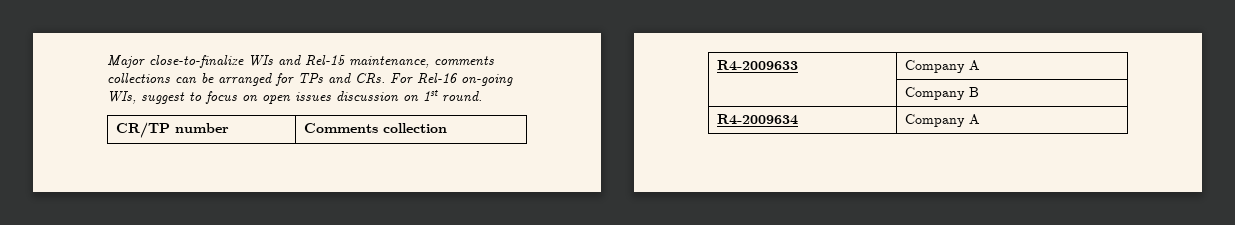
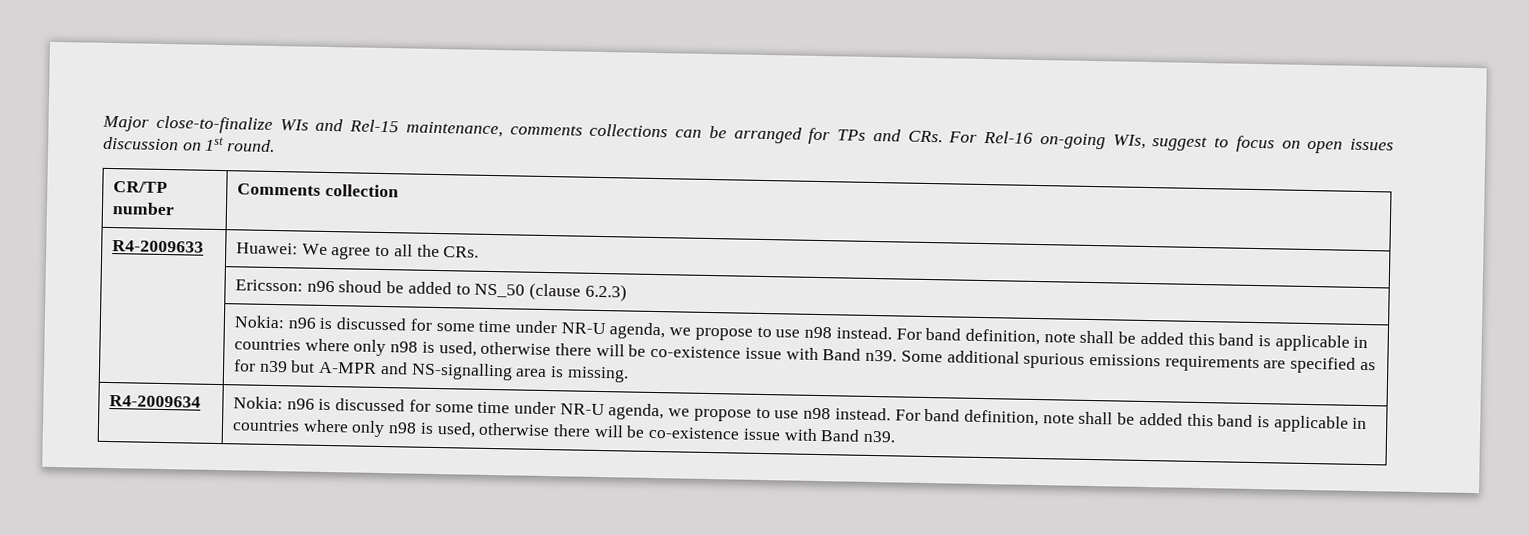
[905,60,981,73] [905,87,980,100] [717,114,799,125] [905,114,981,127] Company A // | Company B // R4-2009634 | Company A -> [235,242,480,260] [234,279,627,302] [233,315,1369,352] [233,338,1376,374] [233,359,629,383] [108,395,201,408] [232,396,1368,433] [231,419,897,443] Huawei: We agree to all the CRs. // | Ericsson: n96 shoud be added to NS_50 (clause 6.2.3) // | Nokia: n96 is discussed for some time under NR-U agenda, we propose to use n98 instead. For band definition, note shall be added this band is applicable in countries where only n98 is used, otherwise there will be co-existence issue with Band n39. Some additional spurious emissions requirements are specified as for n39 but A-MPR and NS-signalling area is missing. // R4-2009634 | Nokia: n96 is discussed for some time under NR-U agenda, we propose to use n98 instead. For band definition, note shall be added this band is applicable in countries where only n98 is used, otherwise there will be co-existence issue with Band n39.

